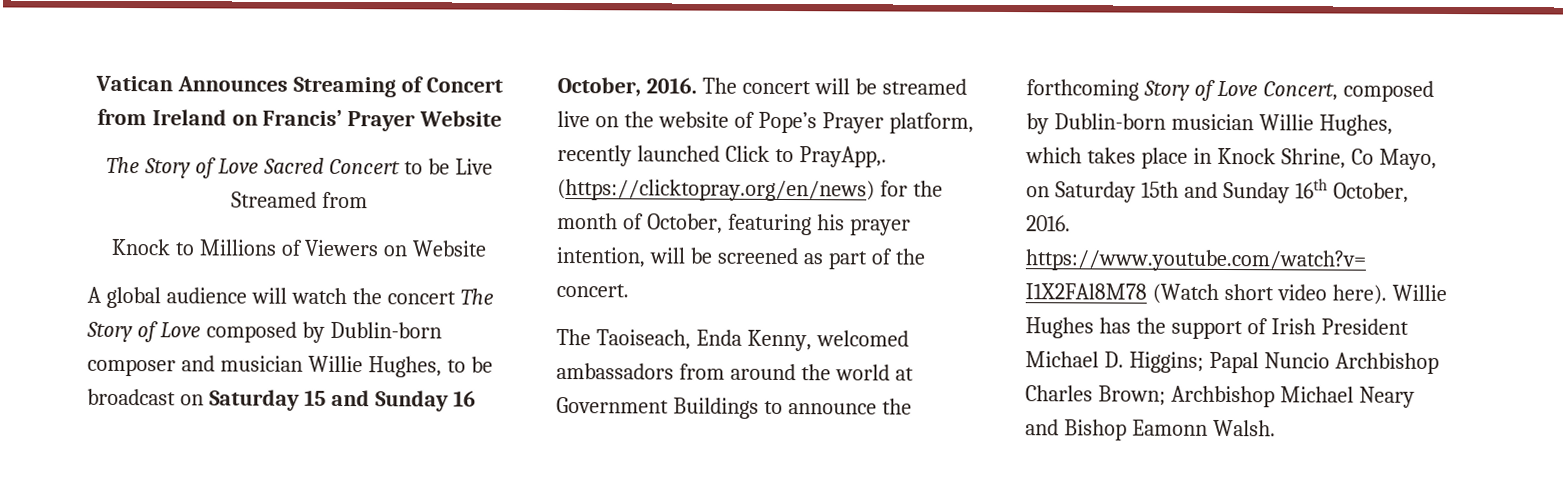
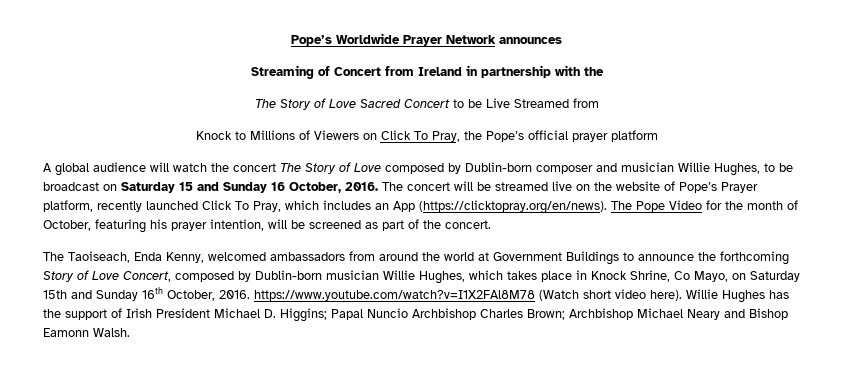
[95,75,289,92] Vatican Announces -> [291,33,562,46] Pope’s Worldwide Prayer Network announces //
[231,109,503,132] on Francis’ Prayer Website -> [465,65,604,78] in partnership with the
[412,240,488,257] Website -> [380,130,658,142] Click To Pray, the Pope’s official prayer platform
[774,146,887,168] [557,178,875,202] to PrayApp,. (https://clicktopray.org/en/news) -> [235,200,702,214] To Pray, which includes an App (https://clicktopray.org/en/news). The Pope Video

